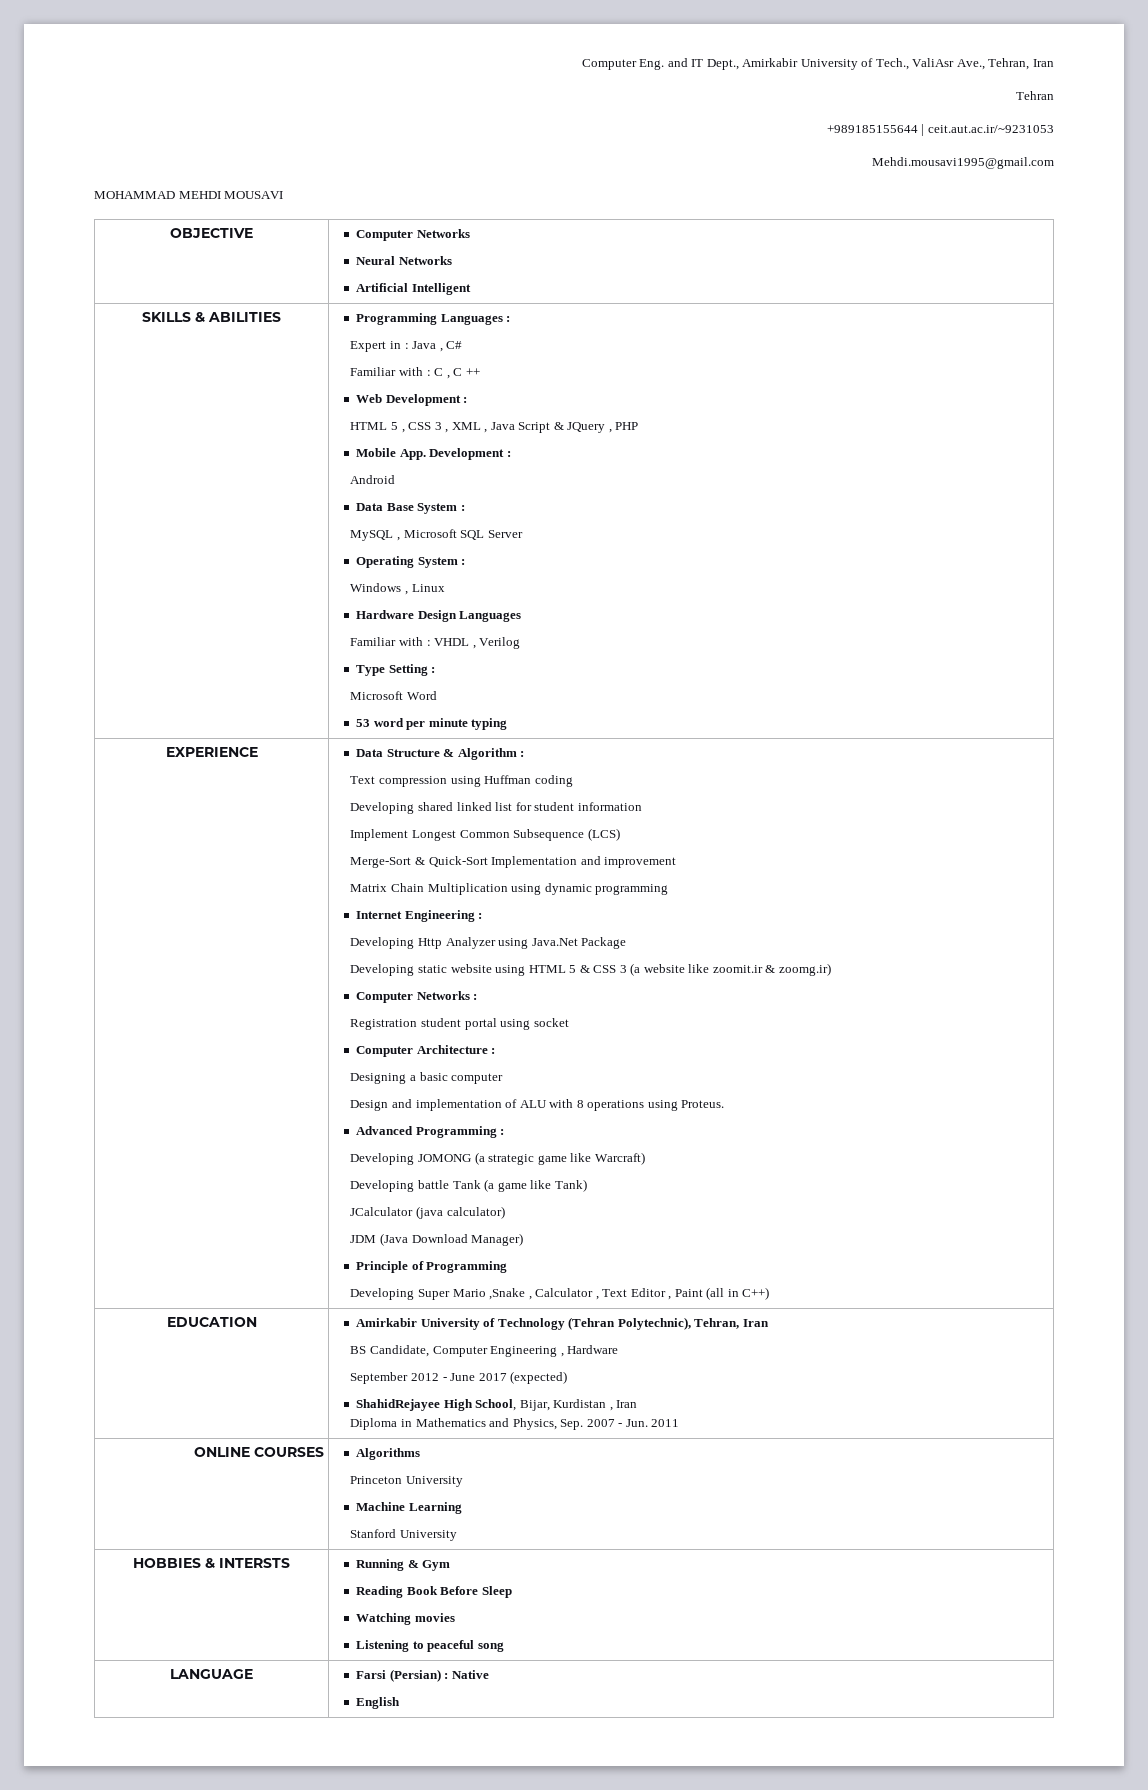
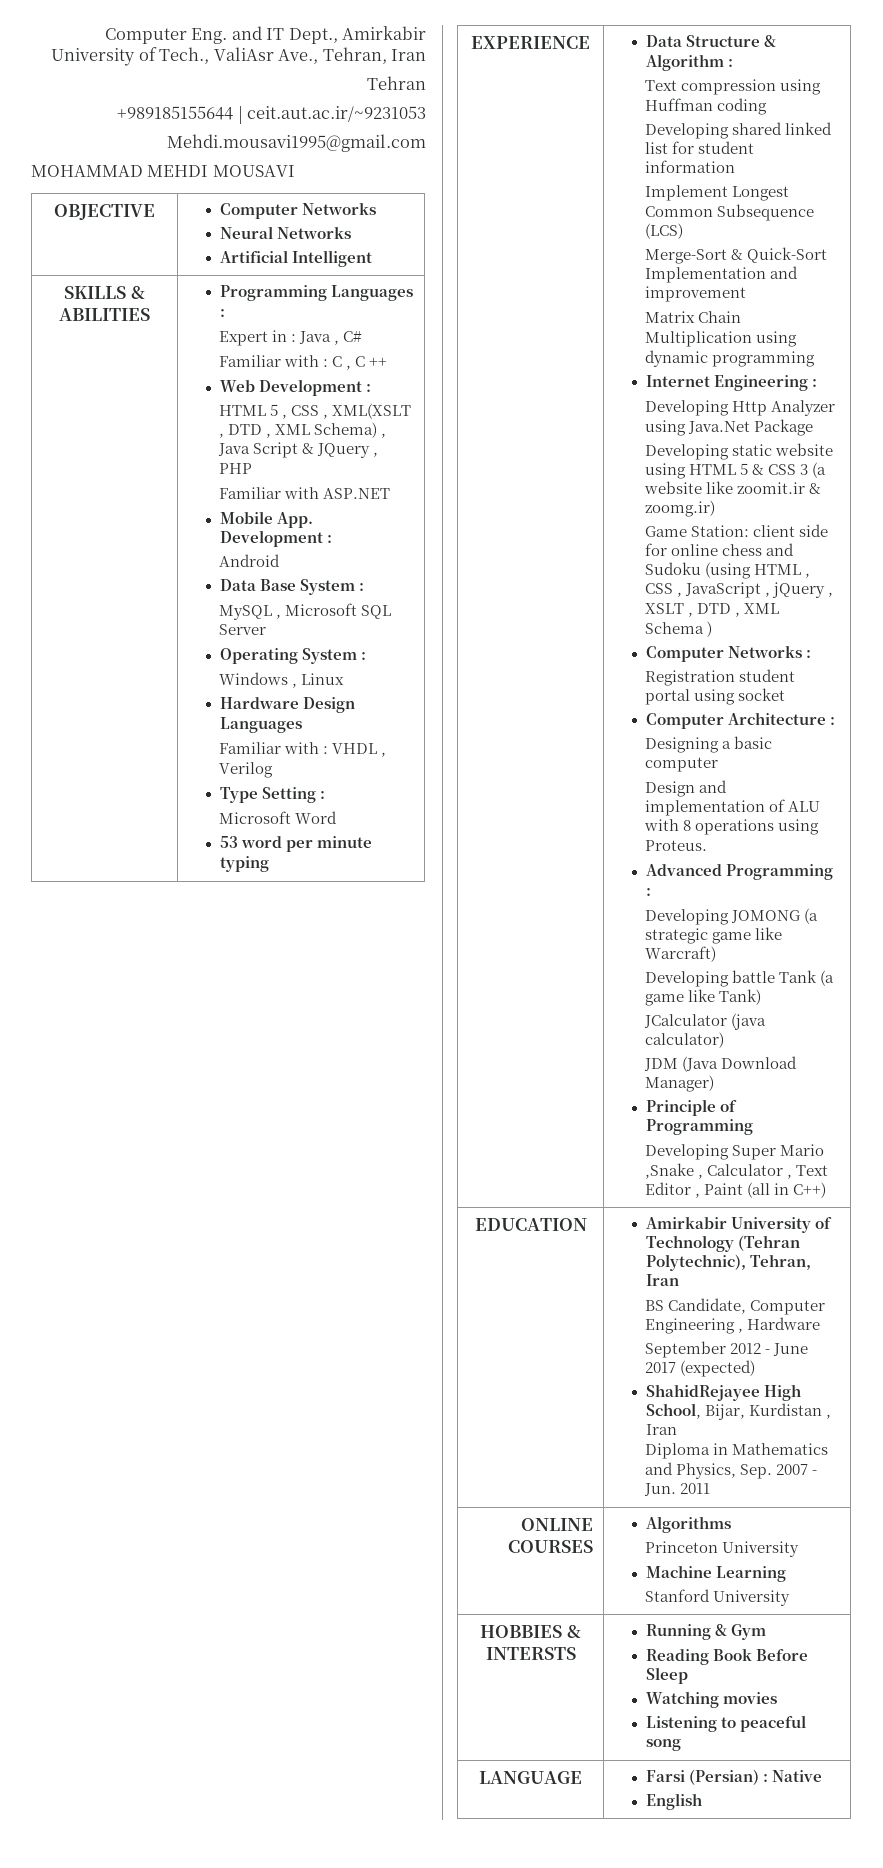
[434,422,481,433] 3 , XML -> [322,403,411,419] [218,422,377,438] , XML(XSLT , DTD , XML Schema)
(639, 426) none -> [218,487,390,499] // Familiar with ASP.NET
(831, 969) none -> [644,524,828,537] [644,543,794,556] [644,562,810,579] [644,582,833,598] [644,603,779,617] [644,621,712,637] // Game Station: client side for online chess and Sudoku (using HTML , CSS , JavaScript , jQuery , XSLT , DTD , XML Schema )

